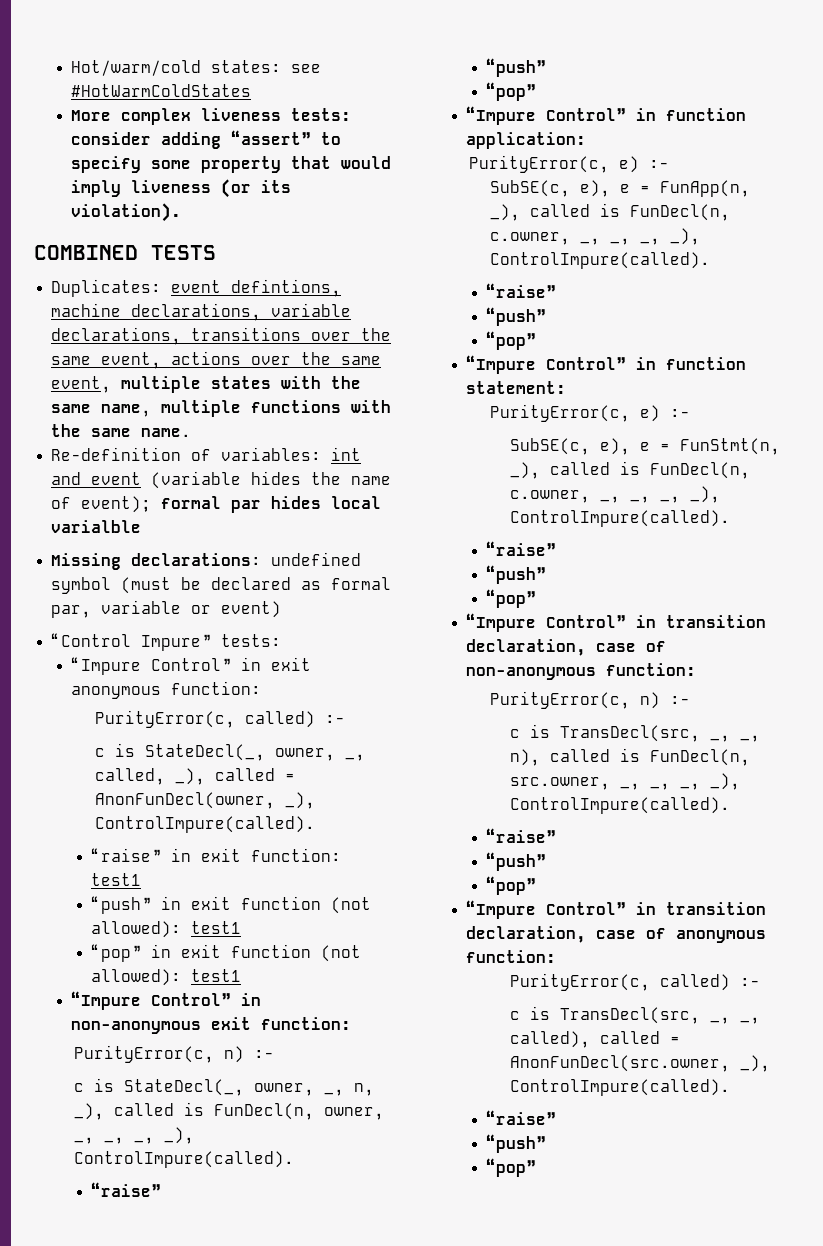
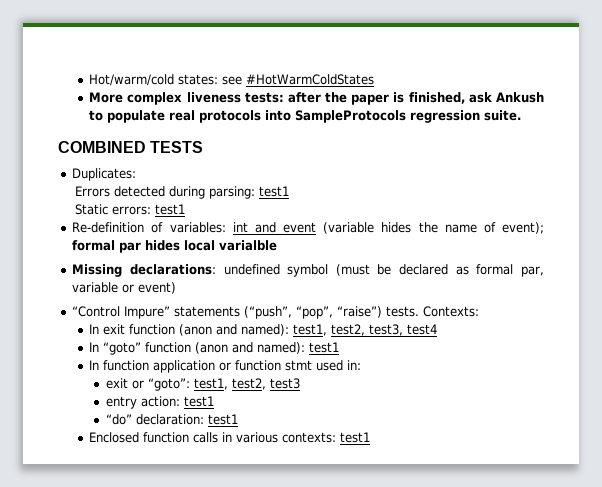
[71,130,342,149] [71,156,392,173] [71,179,292,198] [71,203,182,222] [34,245,216,260] [51,279,342,297] [51,303,352,321] [51,327,392,345] [51,351,382,369] [51,376,362,393] [51,400,392,417] [51,424,192,437] consider adding “assert” to specify some property that would imply liveness (or its violation). // COMBINED TESTS // Duplicates: event defintions, machine declarations, variable declarations, transitions over the same event, actions over the same event, multiple states with the same name, multiple functions with the same name. -> [287,92,544,105] [89,110,522,123] [58,141,204,153] [72,168,137,181] [74,186,289,199] [74,204,185,215] after the paper is finished, ask Ankush to populate real protocols into SampleProtocols regression suite. // COMBINED TESTS // Duplicates: // Errors detected during parsing: test1 // Static errors: test1
[221,634,282,647] [71,657,312,675] [71,681,262,699] [94,710,345,728] [94,743,365,761] [94,768,295,785] [94,792,315,809] [94,816,315,833] [91,848,342,862] [91,873,142,886] [91,896,372,914] [91,921,242,938] [91,944,362,962] [91,969,242,986] [71,991,262,1010] [71,1017,352,1034] [74,1045,275,1063] [74,1078,375,1096] [74,1102,385,1120] [74,1127,195,1144] [74,1151,295,1168] [91,1182,162,1197] [486,58,547,77] [486,82,537,101] [466,106,747,125] [466,132,587,149] [469,155,670,173] [489,180,750,197] [489,203,730,221] [489,228,700,245] [489,252,710,269] [486,283,557,298] [486,307,547,326] [486,331,537,350] [466,355,747,374] [466,381,567,394] [489,404,690,422] [509,438,780,455] [509,461,750,479] [509,486,720,503] [509,510,730,527] [486,541,557,556] [486,565,547,584] [486,589,537,608] [466,613,767,632] [466,639,667,656] [466,663,697,680] [489,691,690,709] [509,724,760,742] [509,748,750,766] [509,773,740,790] [509,797,730,814] [486,828,557,843] [486,852,547,871] [486,876,537,895] [466,900,767,919] [466,926,767,943] [466,950,557,963] [509,973,760,991] [509,1006,760,1024] [509,1031,680,1048] [509,1055,770,1072] [509,1079,730,1096] [486,1110,557,1125] [486,1134,547,1153] [486,1158,537,1177] tests: // “Impure Control” in exit anonymous function: // PurityError(c, called) :- // c is StateDecl(_, owner, _, called, _), called = AnonFunDecl(owner, _), ControlImpure(called). // “raise” in exit function: test1 // “push” in exit function (not allowed): test1 // “pop” in exit function (not allowed): test1 // “Impure Control” in non-anonymous exit function: // PurityError(c, n) :- // c is StateDecl(_, owner, _, n, _), called is FunDecl(n, owner, _, _, _, _), ControlImpure(called). // “raise” // “push” // “pop” // “Impure Control” in function application: // PurityError(c, e) :- // SubSE(c, e), e = FunApp(n, _), called is FunDecl(n, c.owner, _, _, _, _), ControlImpure(called). // “raise” // “push” // “pop” // “Impure Control” in function statement: // PurityError(c, e) :- // SubSE(c, e), e = FunStmt(n, _), called is FunDecl(n, c.owner, _, _, _, _), ControlImpure(called). // “raise” // “push” // “pop” // “Impure Control” in transition declaration, case of non-anonymous function: // PurityError(c, n) :- // c is TransDecl(src, _, _, n), called is FunDecl(n, src.owner, _, _, _, _), ControlImpure(called). // “raise” // “push” // “pop” // “Impure Control” in transition declaration, case of anonymous function: // PurityError(c, called) :- // c is TransDecl(src, _, _, called), called = AnonFunDecl(src.owner, _), ControlImpure(called). // “raise” // “push” // “pop” -> [174,306,480,319] [89,324,438,336] [89,342,340,355] [89,360,362,373] [106,378,301,391] [106,396,215,409] [106,414,239,425] [89,432,371,443] statements (“push”, “pop”, “raise”) tests. Contexts: // In exit function (anon and named): test1, test2, test3, test4 // In “goto” function (anon and named): test1 // In function application or function stmt used in: // exit or “goto”: test1, test2, test3 // entry action: test1 // “do” declaration: test1 // Enclosed function calls in various contexts: test1

